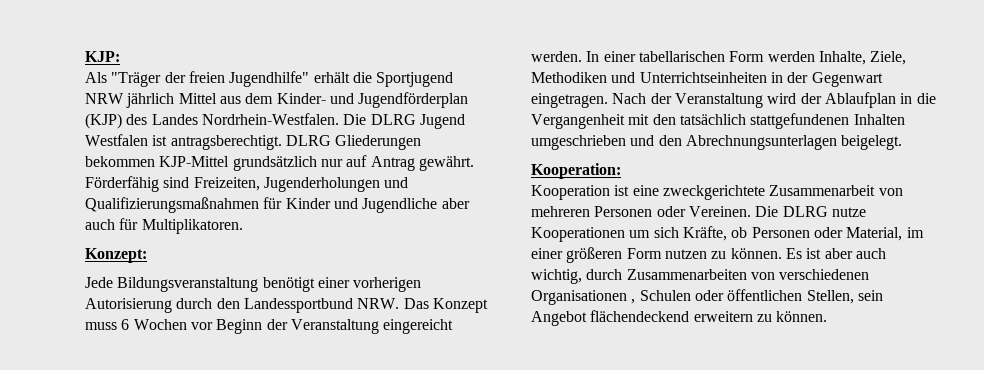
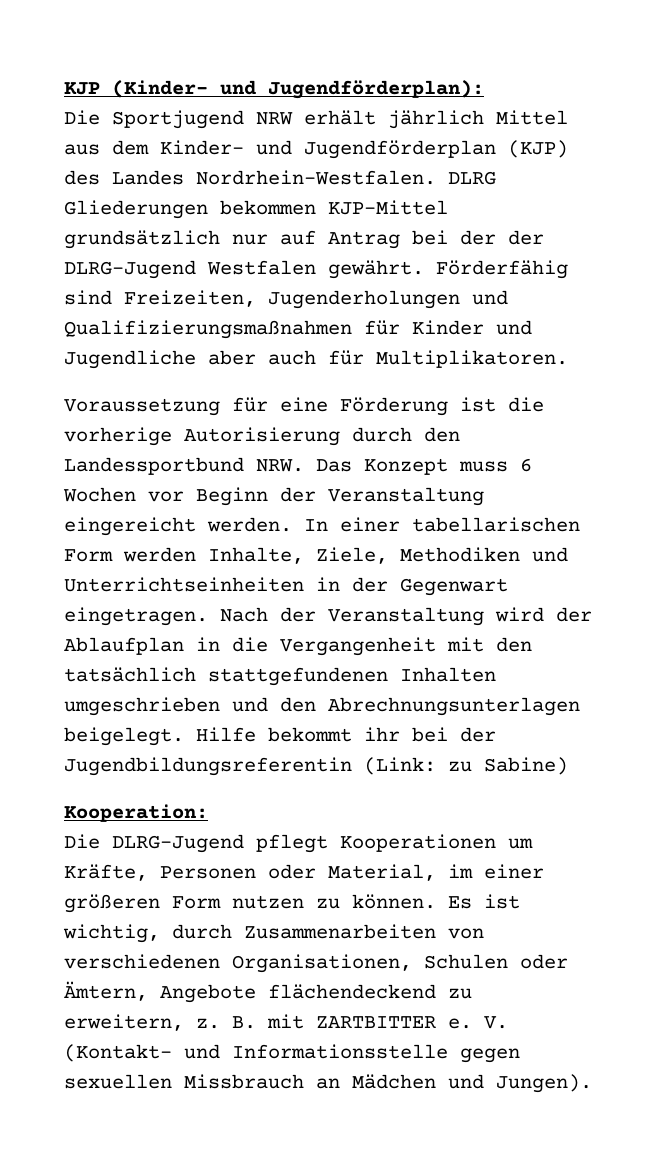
[85,51,120,62] [85,71,372,87] KJP: // Als "Träger der freien Jugendhilfe" erhält die -> [64,80,484,99] [64,110,100,125] KJP (Kinder- und Jugendförderplan): // Die
(124, 98) none -> [304,110,376,125] erhält
[343,114,465,129] [85,134,282,150] Die DLRG Jugend Westfalen ist antragsberechtigt. -> (436, 177) none
(415, 163) none -> [412,230,544,245] [64,260,316,279] bei der der DLRG-Jugend Westfalen
[85,248,147,263] [85,277,422,292] Konzept: // Jede Bildungsveranstaltung benötigt einer vorherigen -> [64,397,544,416] [64,427,172,446] Voraussetzung für eine Förderung ist die vorherige
[531,163,621,179] [531,185,903,200] [531,206,866,217] [531,226,748,242] // Kooperation: // Kooperation ist eine zweckgerichtete Zusammenarbeit von mehreren Personen oder Vereinen. Die DLRG nutze Kooperationen um sich Kräfte, ob -> [196,727,496,742] [64,757,568,776] [64,804,208,822] [64,834,533,853] [64,864,148,881] Hilfe bekommt ihr bei der Jugendbildungsreferentin (Link: zu Sabine) // Kooperation: // Die DLRG-Jugend pflegt Kooperationen um Kräfte,
[824,248,886,259] aber auch -> (520, 901) none
[531,289,883,305] [531,310,828,326] Organisationen , Schulen oder öffentlichen Stellen, sein Angebot flächendeckend erweitern zu können. -> [232,954,568,973] [64,981,472,1003] [64,1014,508,1031] [64,1044,520,1063] [64,1074,592,1093] Organisationen, Schulen oder Ämtern, Angebote flächendeckend zu erweitern, z. B. mit ZARTBITTER e. V. (Kontakt- und Informationsstelle gegen sexuellen Missbrauch an Mädchen und Jungen).

